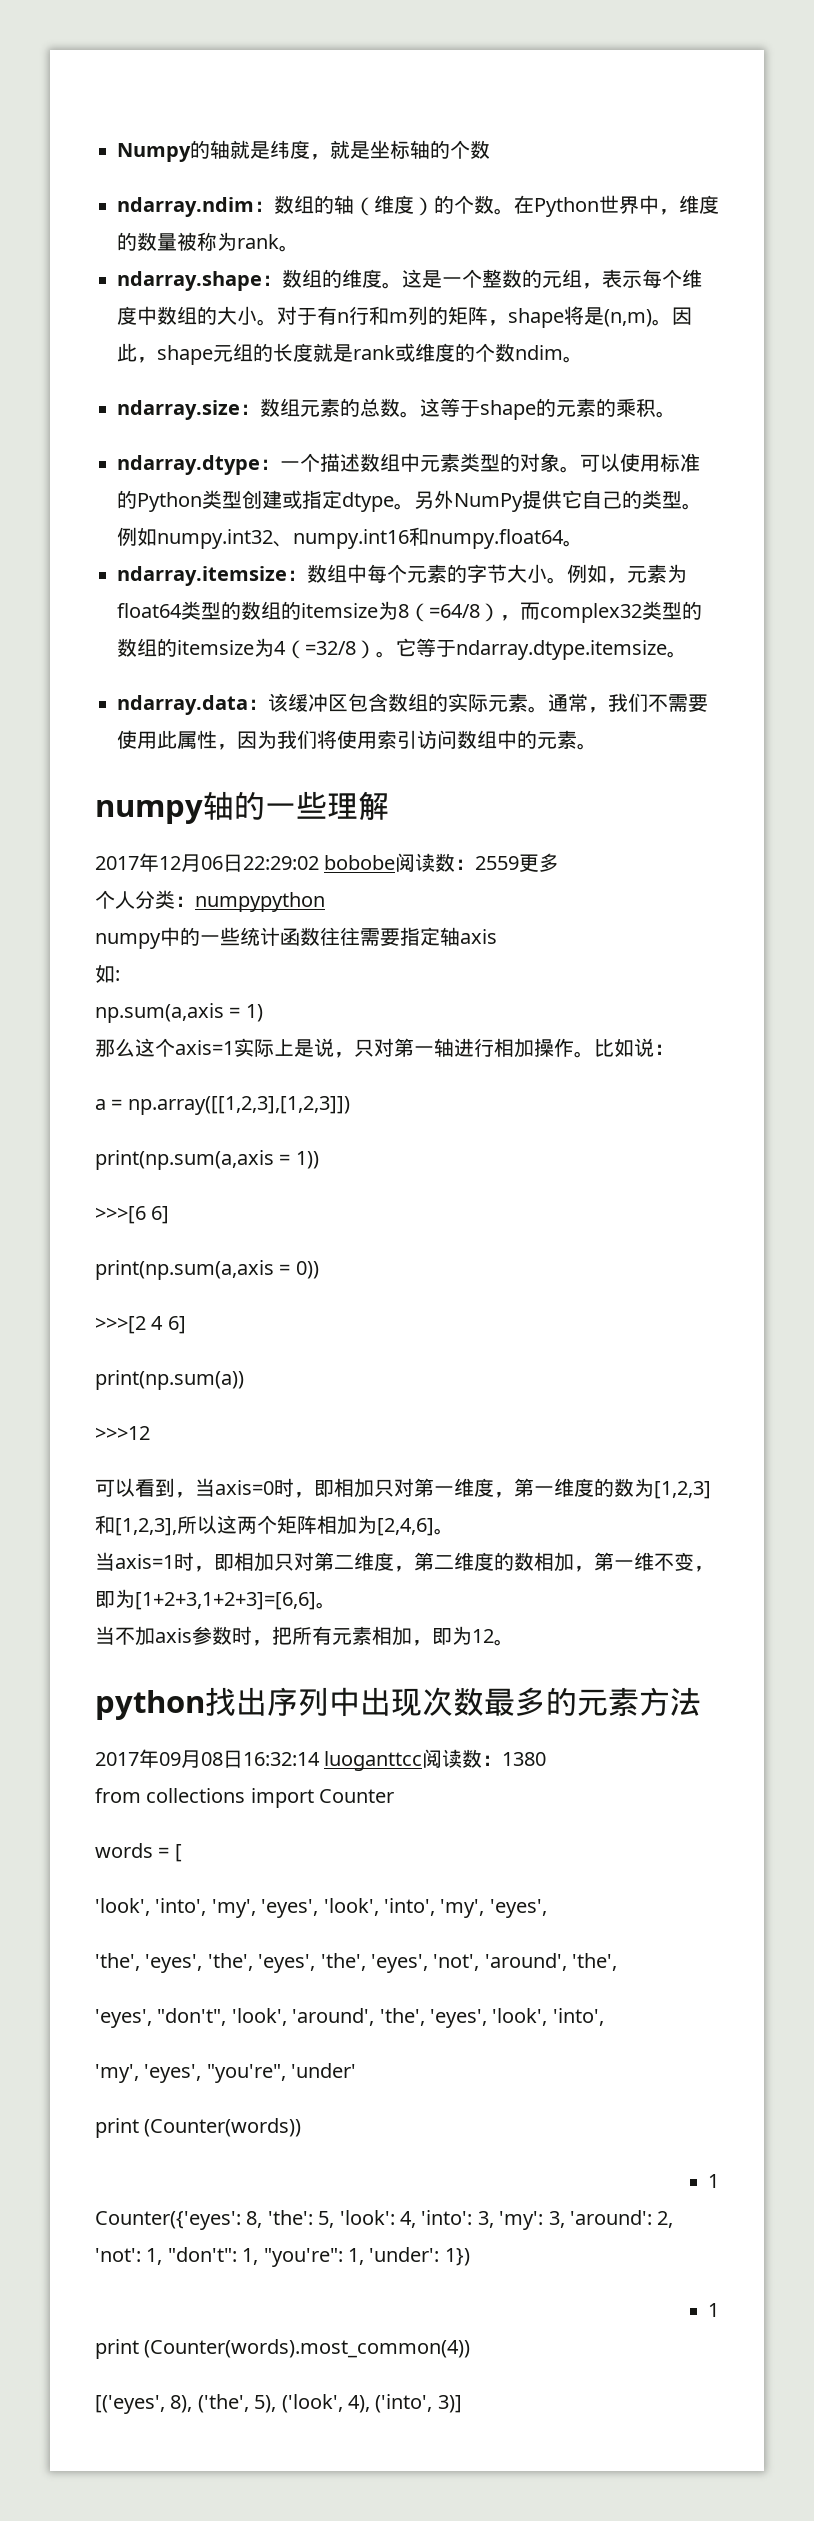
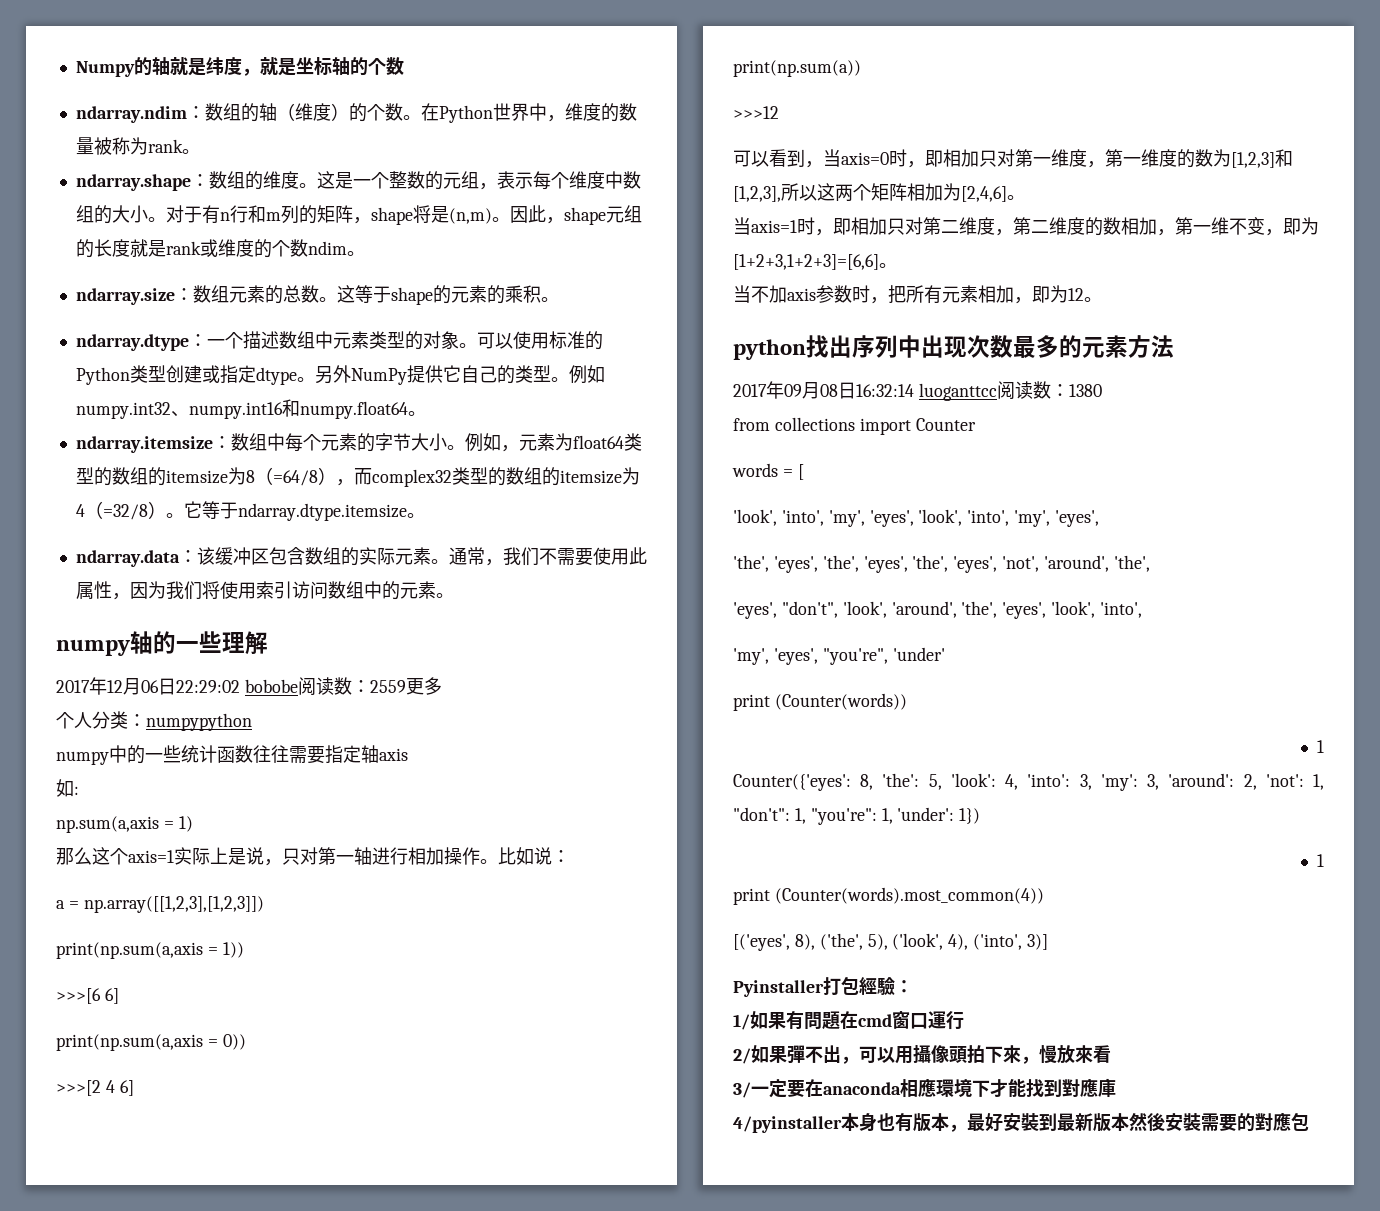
(462, 2404) none -> [733,976,913,997] [733,1011,964,1030] [733,1045,1111,1064] [733,1078,1116,1098] [733,1112,1309,1133] // Pyinstaller打包經驗： // 1/如果有問題在cmd窗口運行 // 2/如果彈不出，可以用攝像頭拍下來，慢放來看 // 3/一定要在anaconda相應環境下才能找到對應庫 // 4/pyinstaller本身也有版本，最好安裝到最新版本然後安裝需要的對應包

